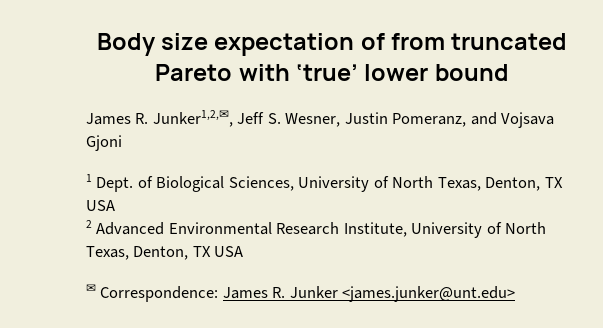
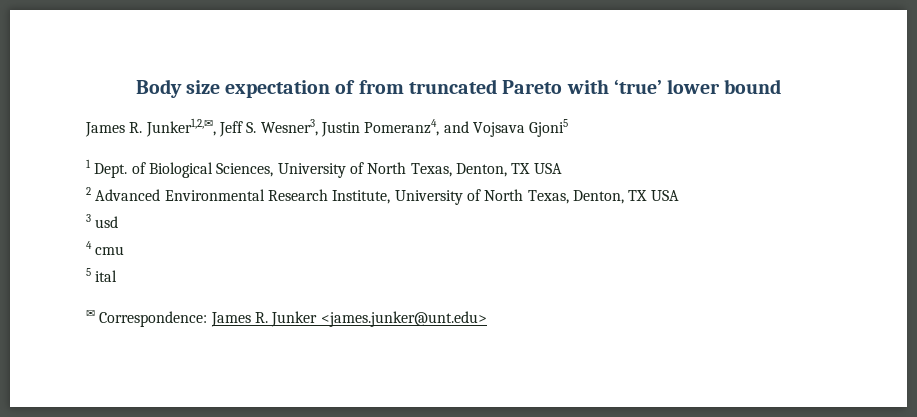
[285,112,467,127] Wesner, Justin Pomeranz, -> [260,119,440,137] Wesner3, Justin Pomeranz4,
[86,135,122,151] Gjoni -> [529,119,569,137] Gjoni5
(244, 251) none -> [86,214,119,228] [86,241,125,255] [86,268,118,282] // 3 usd // 4 cmu // 5 ital

